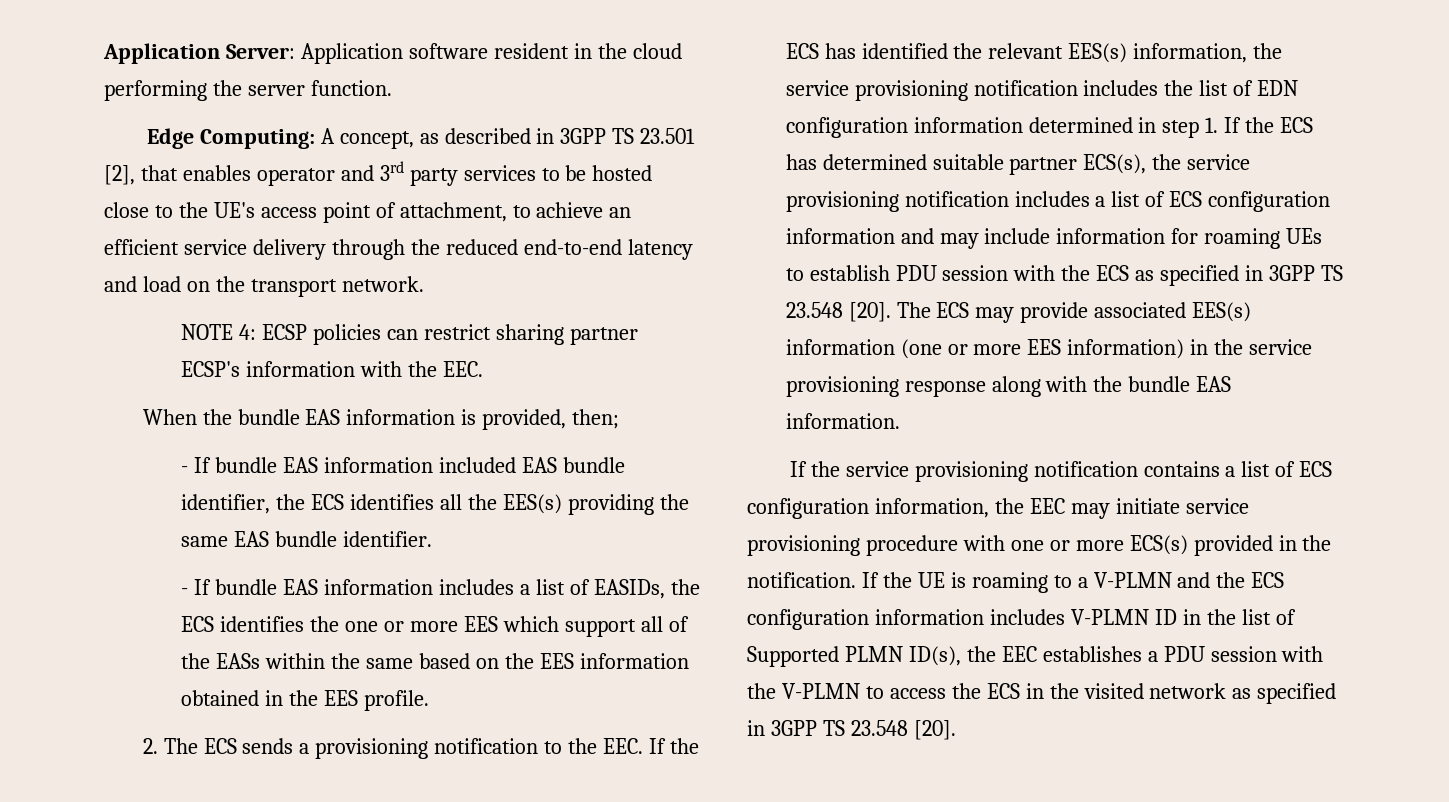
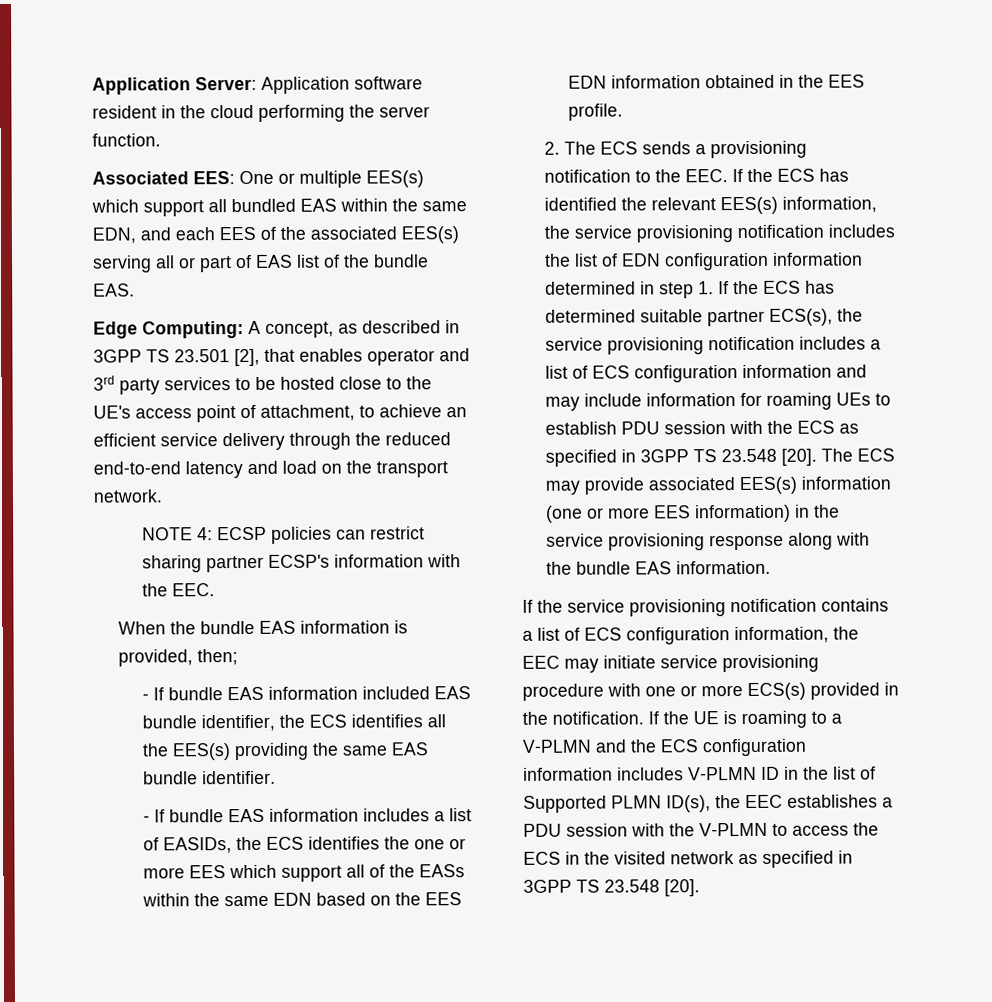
(392, 88) none -> [92,170,424,188] [91,198,467,217] [92,226,459,244] [93,254,429,273] [93,283,135,297] // Associated EES: One or multiple EES(s) which support all bundled EAS within the same EDN, and each EES of the associated EES(s) serving all or part of EAS list of the bundle EAS.
(413, 663) none -> [272,892,312,906] EDN
(574, 661) none -> [567,75,607,89] EDN

